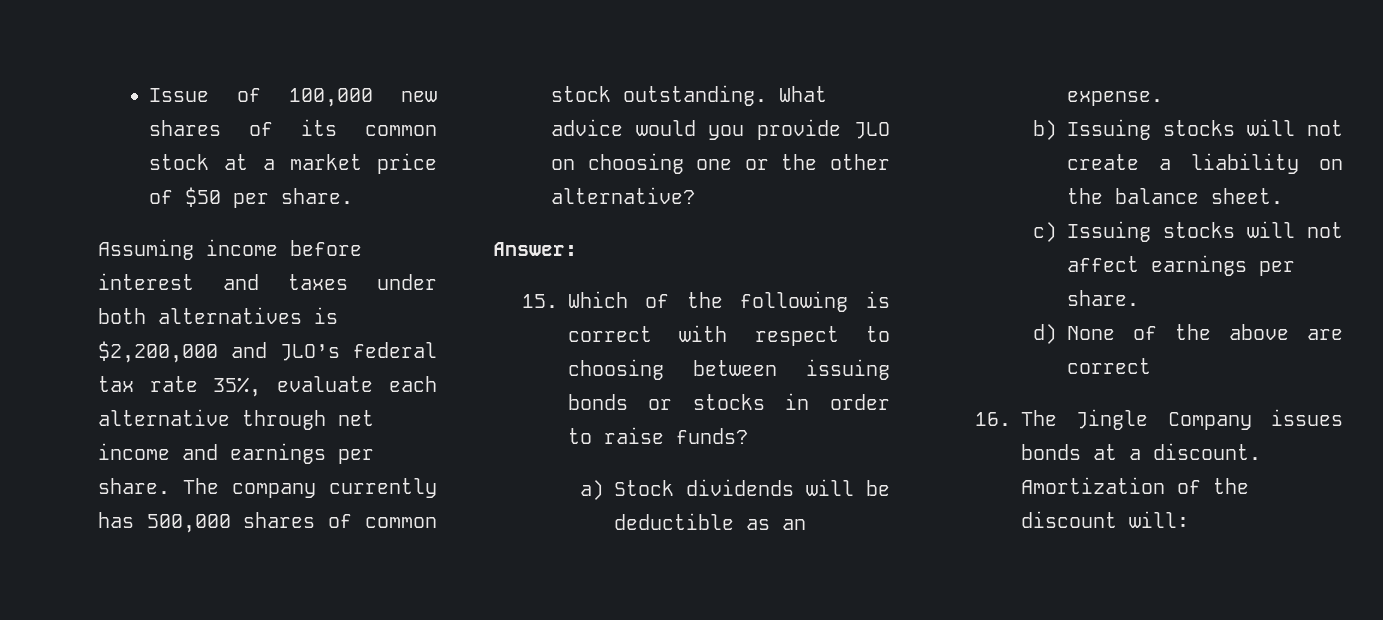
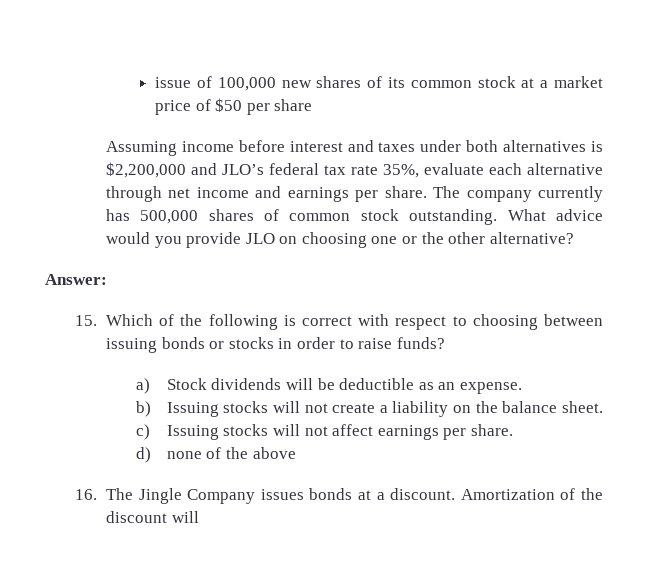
[148,88,209,102] Issue -> [155,77,192,88] issue
[280,188,353,204] share. -> [274,99,313,111] share
[1032,324,1115,344] d) None -> [136,447,202,463] d) none
[1307,329,1343,340] [1066,358,1151,374] are correct -> (296, 453) none
[1128,511,1189,528] will: -> [171,511,199,523] will

